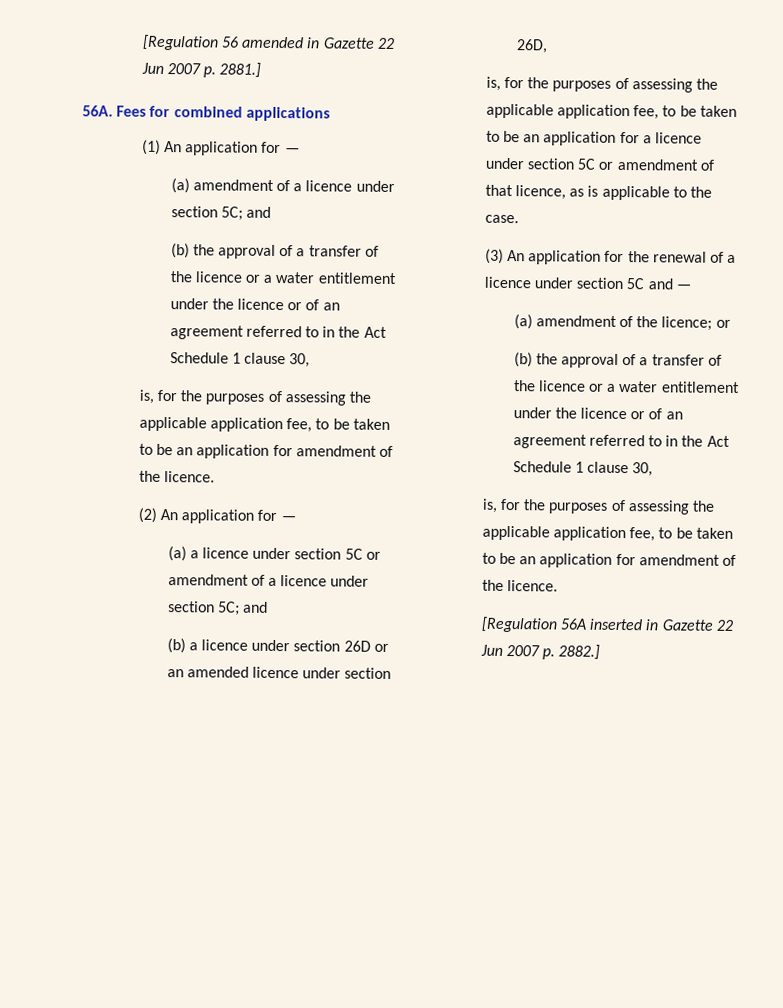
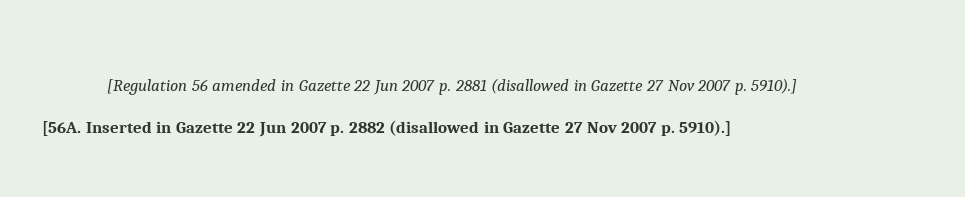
[219,62,262,78] [82,105,330,122] [141,139,300,156] [170,178,395,194] [170,206,272,221] [170,243,379,259] [169,271,397,285] [169,298,340,311] [169,325,387,340] [169,352,311,368] [138,389,371,406] [138,416,390,433] [138,443,393,459] [138,470,215,483] [137,507,296,524] [167,546,381,562] [167,574,370,587] [167,601,269,616] [166,638,389,654] [166,666,392,680] [515,39,548,54] [485,76,718,93] [485,103,737,120] [485,130,702,146] [484,157,715,171] [484,184,712,201] [484,214,519,224] [484,248,737,265] [483,276,691,290] [513,314,731,331] [513,352,722,368] [512,380,740,394] [512,407,683,420] [512,434,730,449] [512,461,654,477] [481,498,715,515] [481,525,733,542] [481,552,736,568] [481,579,558,592] [480,616,734,633] [479,644,601,660] 2881.] // 56A. Fees for combined applications // (1) An application for — // (a) amendment of a licence under section 5C; and // (b) the approval of a transfer of the licence or a water entitlement under the licence or of an agreement referred to in the Act Schedule 1 clause 30, // is, for the purposes of assessing the applicable application fee, to be taken to be an application for amendment of the licence. // (2) An application for — // (a) a licence under section 5C or amendment of a licence under section 5C; and // (b) a licence under section 26D or an amended licence under section 26D, // is, for the purposes of assessing the applicable application fee, to be taken to be an application for a licence under section 5C or amendment of that licence, as is applicable to the case. // (3) An application for the renewal of a licence under section 5C and — // (a) amendment of the licence; or // (b) the approval of a transfer of the licence or a water entitlement under the licence or of an agreement referred to in the Act Schedule 1 clause 30, // is, for the purposes of assessing the applicable application fee, to be taken to be an application for amendment of the licence. // [Regulation 56A inserted in Gazette 22 Jun 2007 p. 2882.] -> [454,78,798,95] [42,120,732,137] 2881 (disallowed in Gazette 27 Nov 2007 p. 5910).] // [56A. Inserted in Gazette 22 Jun 2007 p. 2882 (disallowed in Gazette 27 Nov 2007 p. 5910).]

